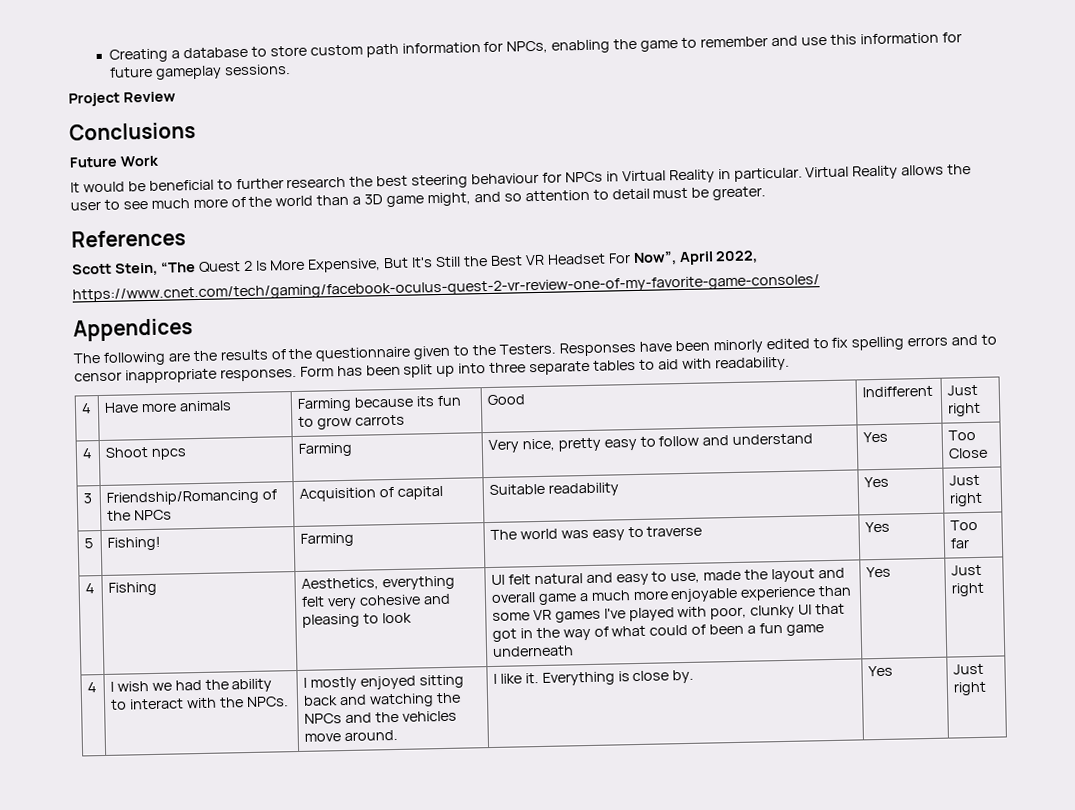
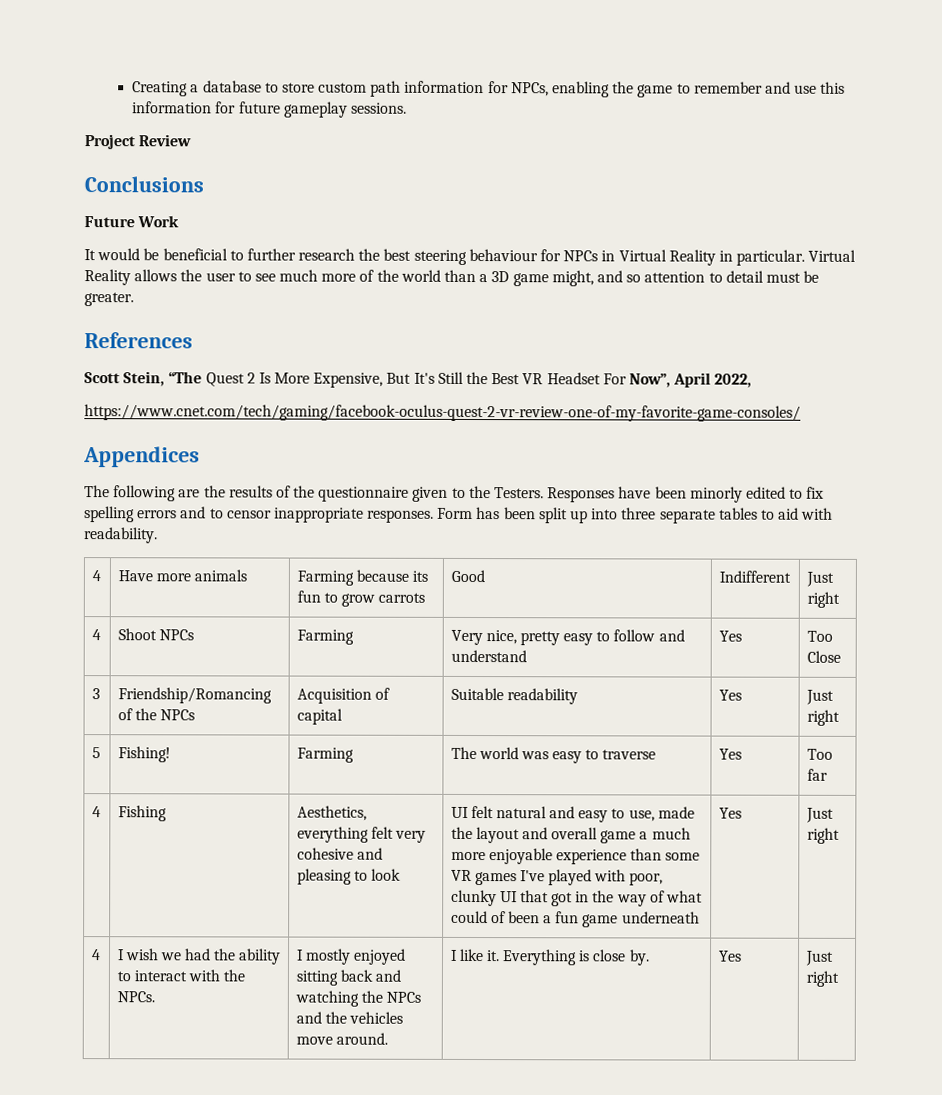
[150,448,187,460] npcs -> [158,629,194,641] NPCs

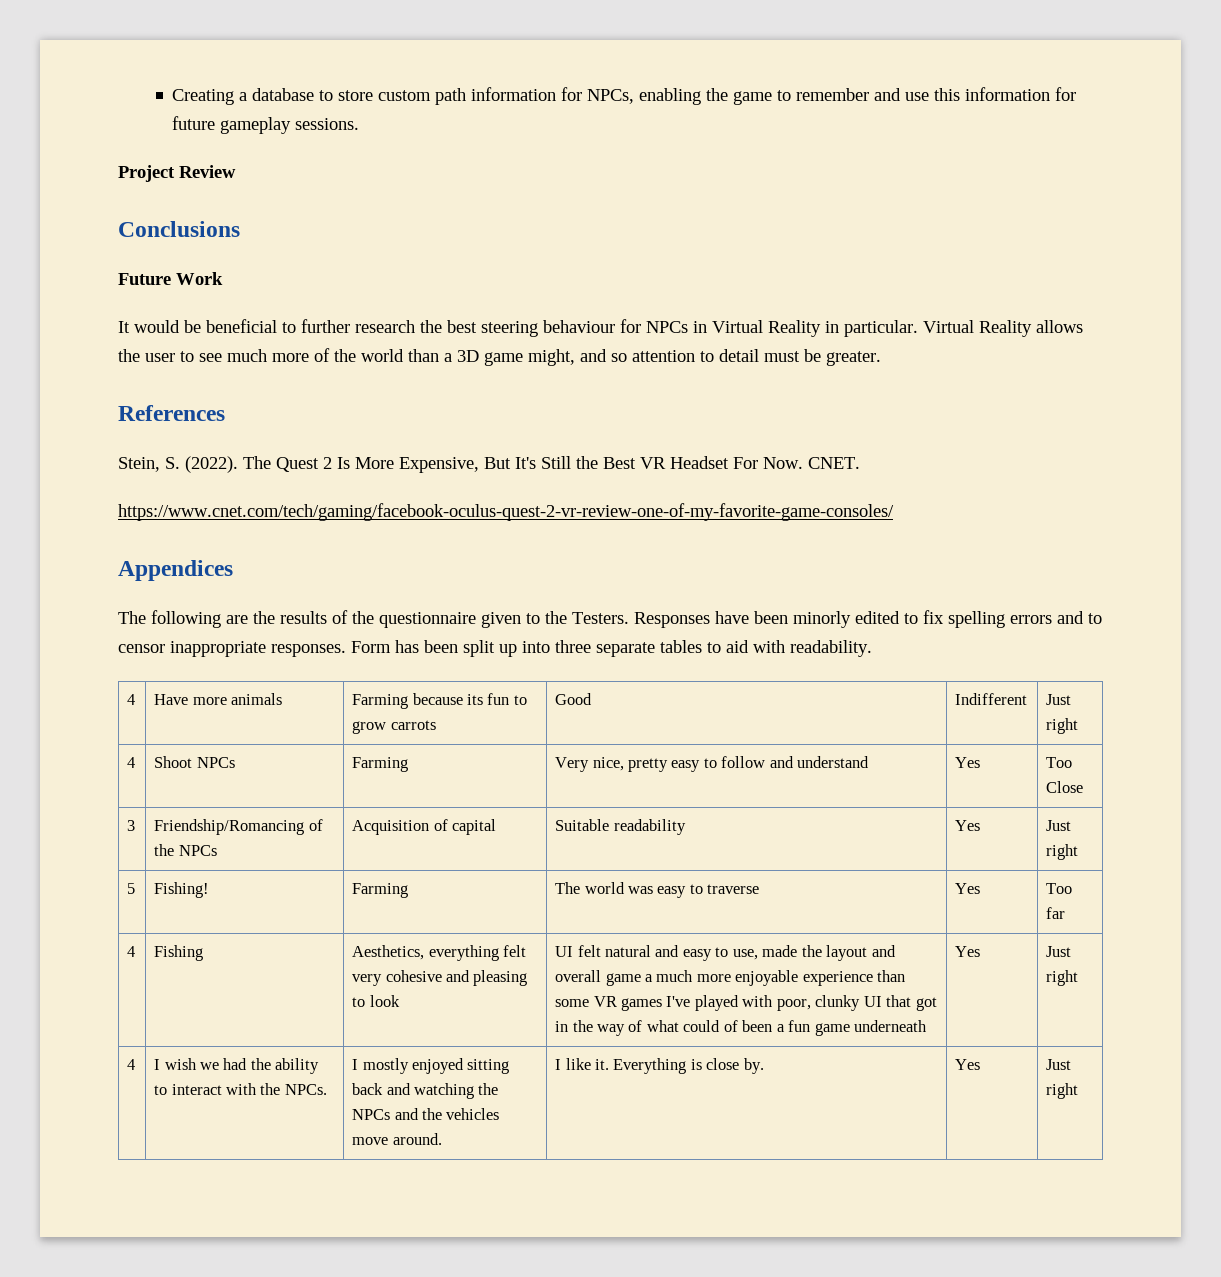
[84,371,203,387] Scott Stein, “The -> [118,456,271,473] Stein, S. (2022). The
[628,372,753,388] Now”, April 2022, -> [763,457,860,469] Now. CNET.

